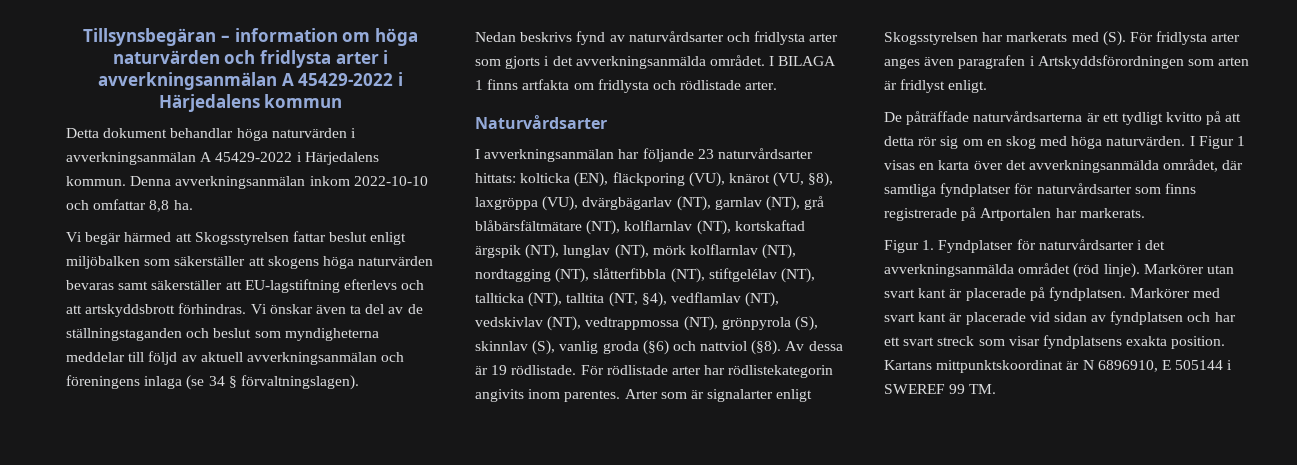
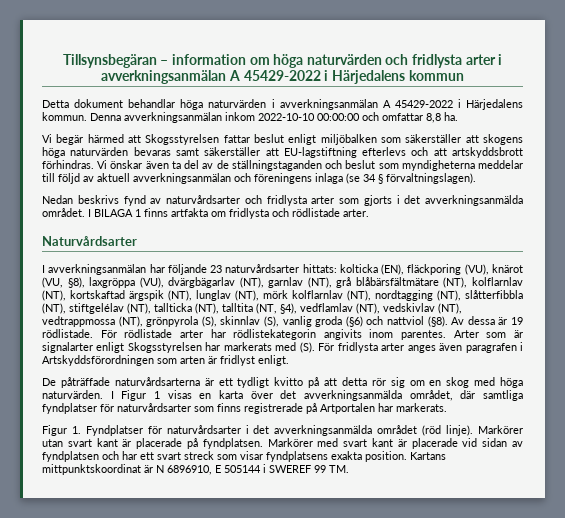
(428, 181) none -> [317,113,360,121] 00:00:00

